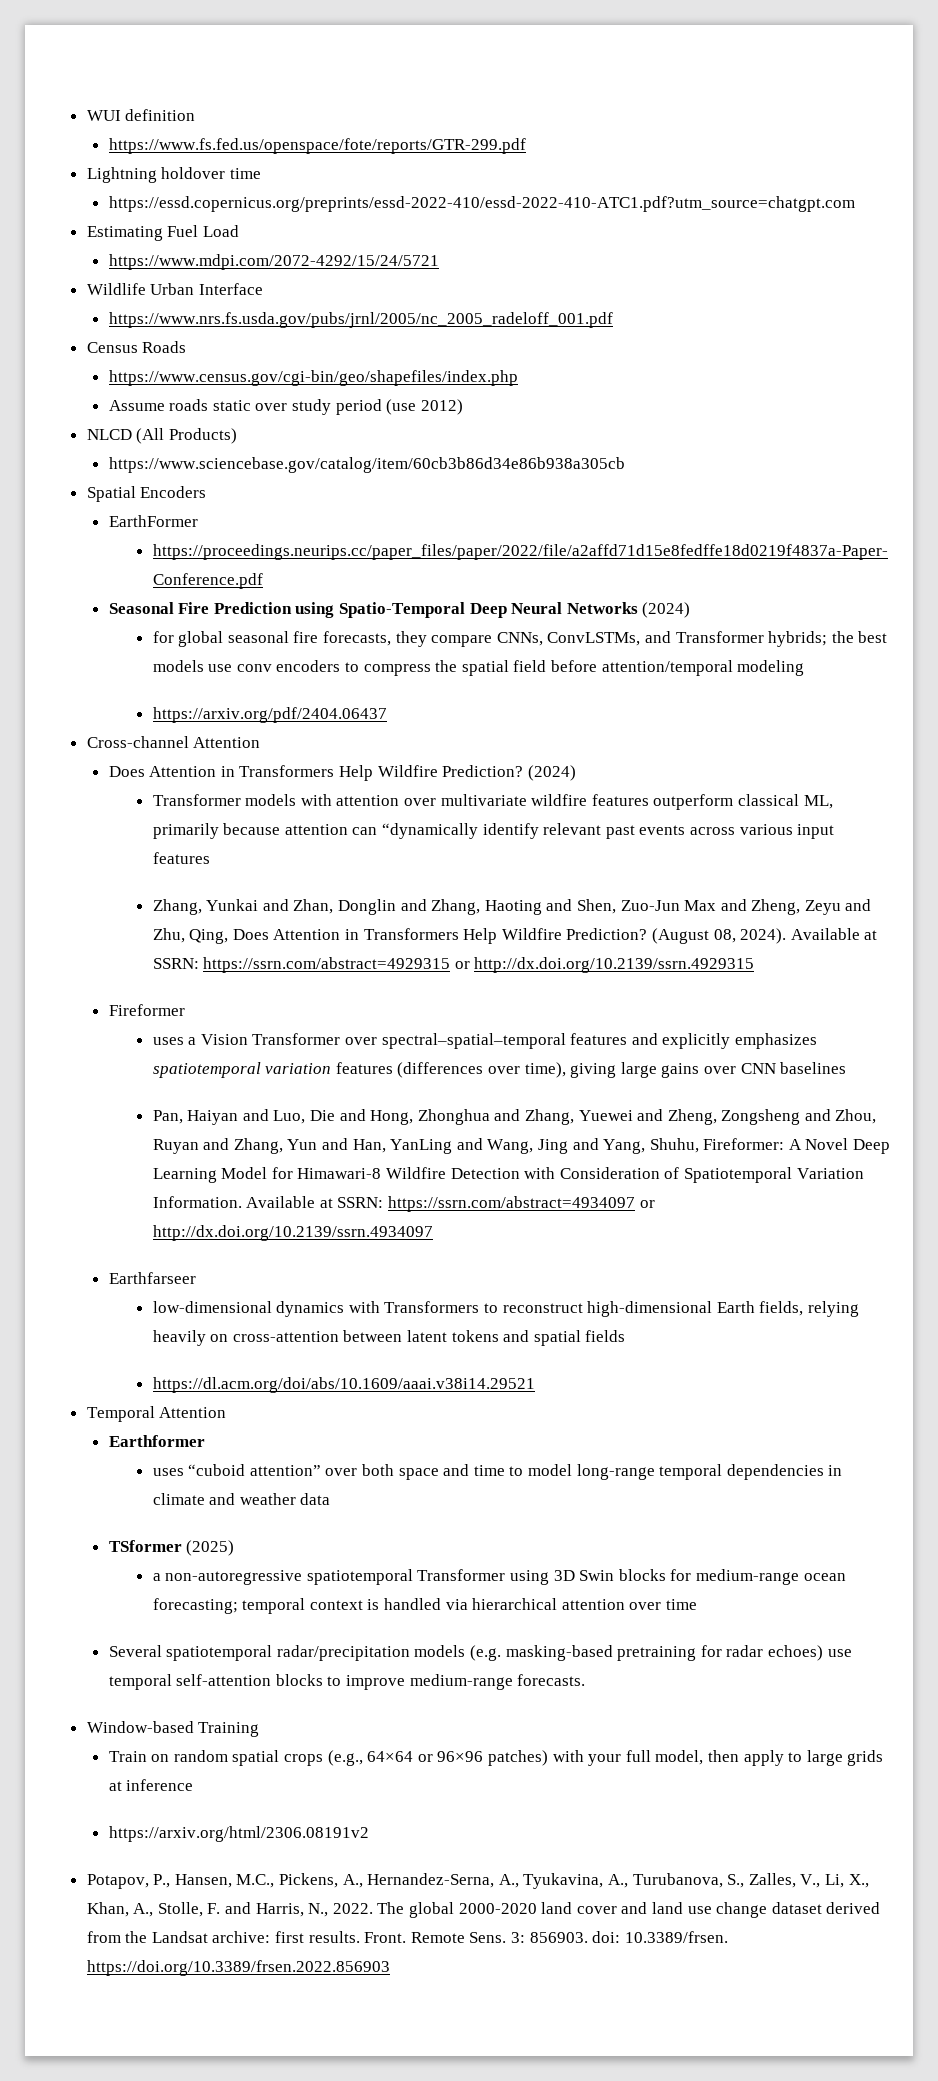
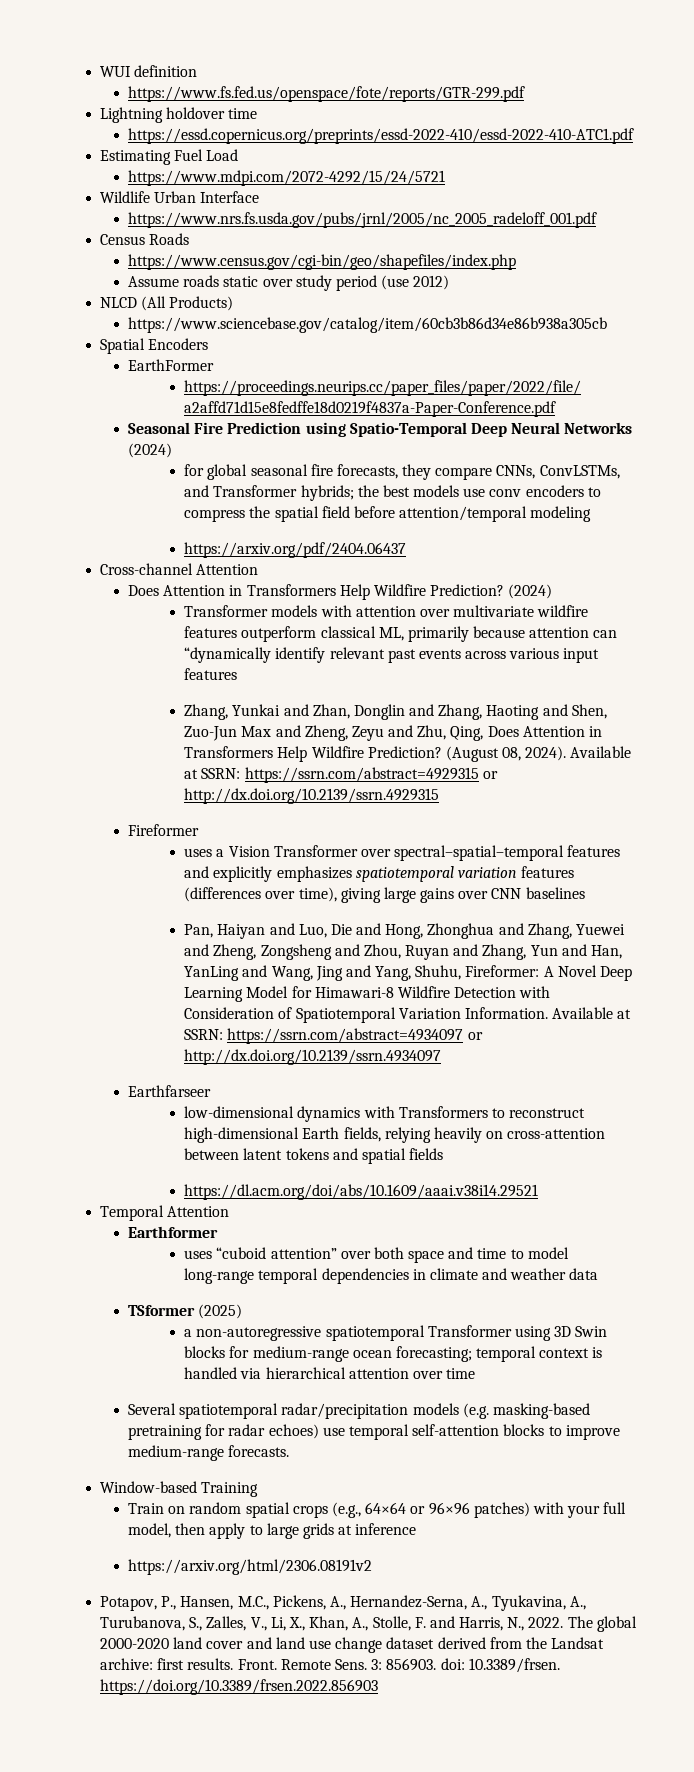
[108,196,855,212] https://essd.copernicus.org/preprints/essd-2022-410/essd-2022-410-ATC1.pdf?utm_source=chatgpt.com -> [128,128,635,144] https://essd.copernicus.org/preprints/essd-2022-410/essd-2022-410-ATC1.pdf

